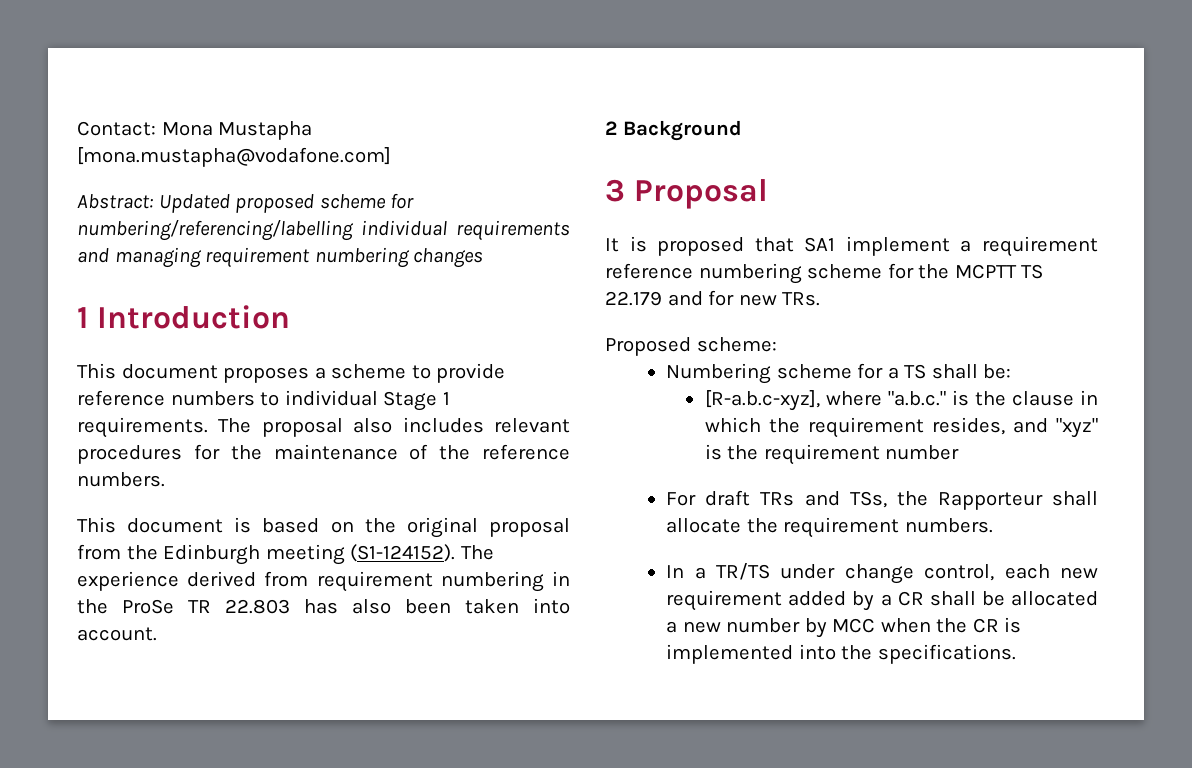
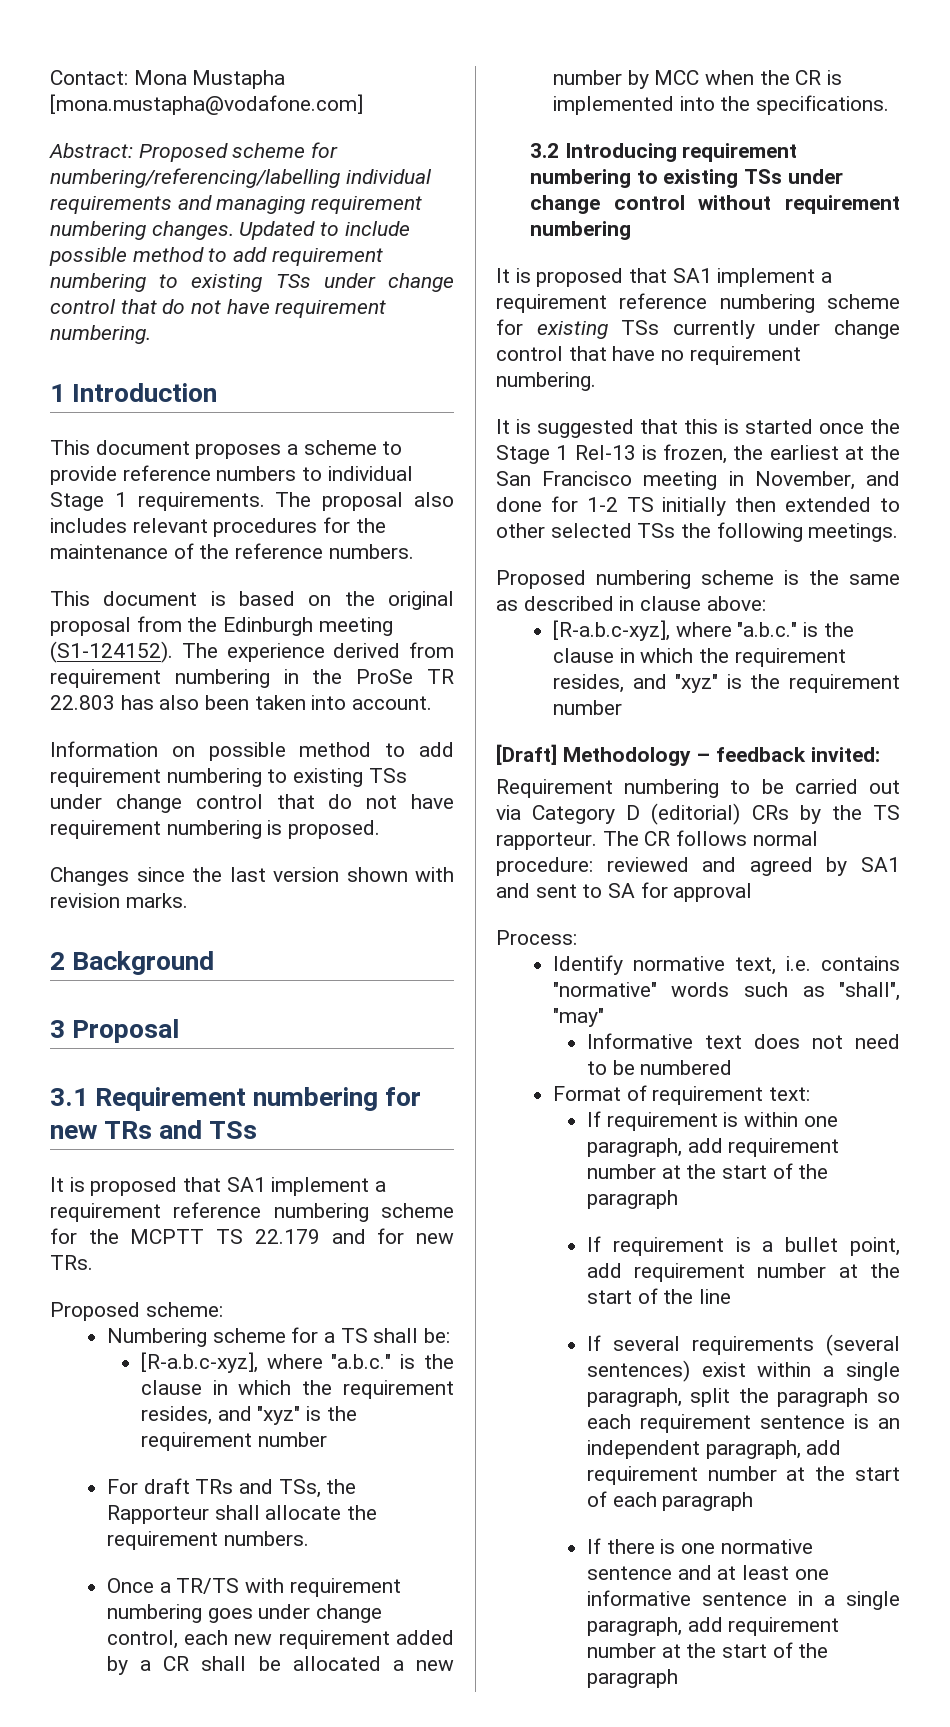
[158,194,315,213] Updated proposed -> [138,143,228,162] Proposed
[413,248,484,268] changes -> [151,221,410,240] [49,247,383,266] [50,273,454,292] [50,299,387,318] [50,325,151,344] changes. Updated to include possible method to add requirement numbering to existing TSs under change control that do not have requirement numbering.
[605,120,742,141] [605,179,768,209] 2 Background // 3 Proposal -> [50,741,454,761] [50,768,407,787] [50,794,454,813] [50,820,381,839] [50,867,454,886] [50,893,188,908] [50,951,215,975] [50,1019,180,1043] [50,1087,422,1111] [50,1120,258,1139] Information on possible method to add requirement numbering to existing TSs under change control that do not have requirement numbering is proposed. // Changes since the last version shown with revision marks. // 2 Background // 3 Proposal // 3.1 Requirement numbering for new TRs and TSs
[666,565,685,578] In -> [106,1578,154,1593] Once
(770, 571) none -> [244,1578,401,1597] [106,1604,253,1623] with requirement numbering goes
(1016, 654) none -> [529,143,798,162] [529,169,843,188] [529,195,900,214] [529,221,631,240] [496,268,833,287] [496,293,900,313] [496,319,900,339] [496,346,801,365] [496,372,596,391] [496,419,900,438] [496,444,900,464] [496,471,900,490] [496,496,900,516] [496,522,899,542] [496,570,900,589] [496,596,766,611] [552,620,854,641] [552,648,846,667] [552,674,900,693] [552,700,622,715] [496,744,880,766] [496,779,900,798] [496,803,900,825] [496,830,818,850] [496,857,900,876] [496,882,753,902] [496,930,577,945] [552,955,900,975] [552,982,900,1001] [552,1008,604,1027] [586,1033,900,1049] [586,1060,733,1075] [552,1085,810,1105] [586,1111,838,1131] [586,1138,840,1157] [586,1163,829,1179] [586,1190,678,1209] [586,1236,900,1256] [586,1263,900,1282] [586,1288,731,1304] [586,1334,900,1356] [586,1360,900,1382] [586,1388,900,1407] [586,1414,900,1433] [586,1440,842,1459] [586,1466,900,1485] [586,1491,754,1511] [586,1538,813,1554] [586,1565,829,1580] [586,1590,900,1610] [586,1617,840,1636] [586,1642,829,1658] [586,1669,678,1688] // 3.2 Introducing requirement numbering to existing TSs under change control without requirement numbering // It is proposed that SA1 implement a requirement reference numbering scheme for existing TSs currently under change control that have no requirement numbering. // It is suggested that this is started once the Stage 1 Rel-13 is frozen, the earliest at the San Francisco meeting in November, and done for 1-2 TS initially then extended to other selected TSs the following meetings. // Proposed numbering scheme is the same as described in clause above: // [R-a.b.c-xyz], where "a.b.c." is the clause in which the requirement resides, and "xyz" is the requirement number // [Draft] Methodology – feedback invited: // Requirement numbering to be carried out via Category D (editorial) CRs by the TS rapporteur. The CR follows normal procedure: reviewed and agreed by SA1 and sent to SA for approval // Process: // Identify normative text, i.e. contains "normative" words such as "shall", "may" // Informative text does not need to be numbered // Format of requirement text: // If requirement is within one paragraph, add requirement number at the start of the paragraph // If requirement is a bullet point, add requirement number at the start of the line // If several requirements (several sentences) exist within a single paragraph, split the paragraph so each requirement sentence is an independent paragraph, add requirement number at the start of each paragraph // If there is one normative sentence and at least one informative sentence in a single paragraph, add requirement number at the start of the paragraph

